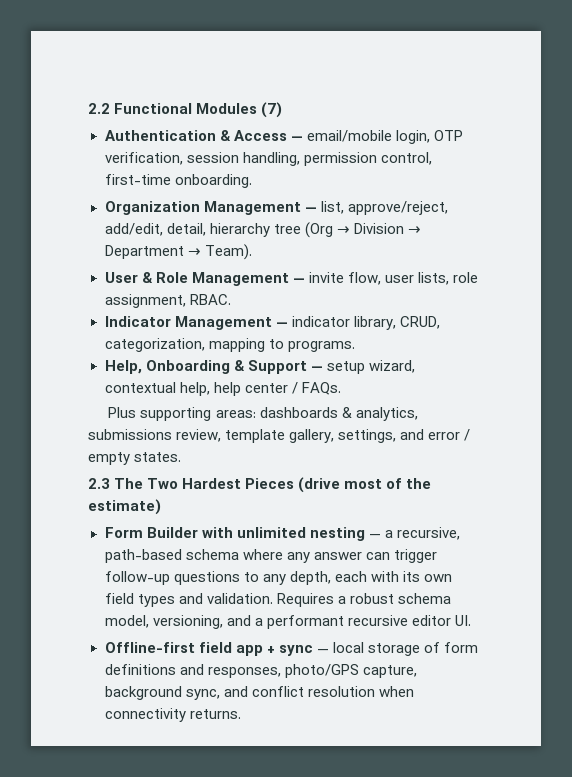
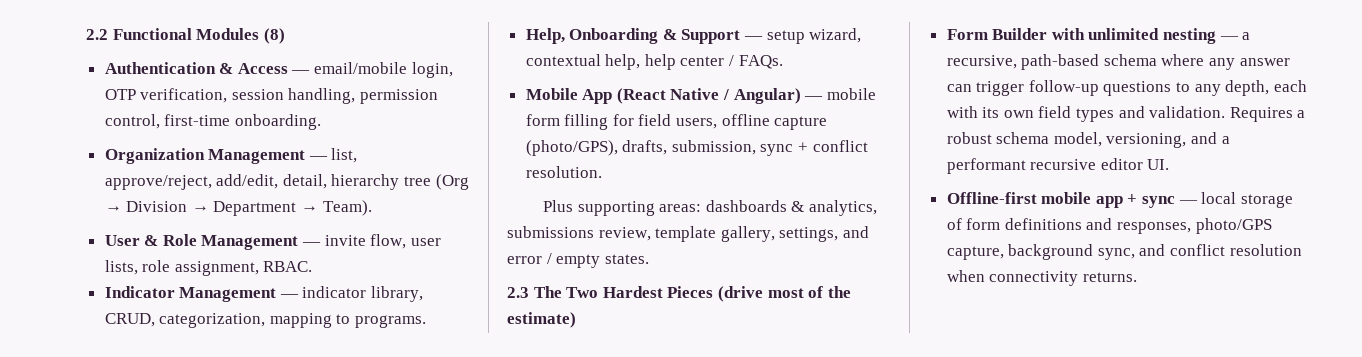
[261,102,283,118] (7) -> [263,28,285,44] (8)
(341, 388) none -> [525,88,876,104] [525,114,828,130] [525,140,868,156] [525,166,602,178] // Mobile App (React Native / Angular) — mobile form filling for field users, offline capture (photo/GPS), drafts, submission, sync + conflict resolution.
[198,642,232,653] field -> [1041,192,1092,204] mobile

